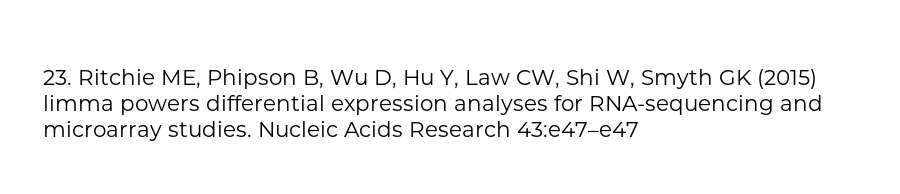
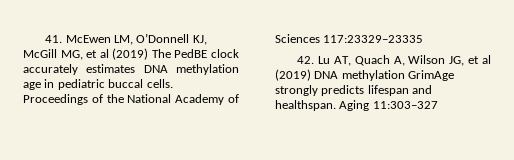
[43,69,817,89] [43,95,823,115] [43,121,639,141] 23. Ritchie ME, Phipson B, Wu D, Hu Y, Law CW, Shi W, Smyth GK (2015) limma powers differential expression analyses for RNA-sequencing and microarray studies. Nucleic Acids Research 43:e47–e47 -> [45,33,207,45] [23,48,240,60] [23,64,239,75] [23,79,173,90] [23,94,239,105] [275,34,424,43] [297,55,491,66] [275,69,455,81] [275,85,433,96] [275,100,438,111] 41. McEwen LM, O’Donnell KJ, McGill MG, et al (2019) The PedBE clock accurately estimates DNA methylation age in pediatric buccal cells. Proceedings of the National Academy of Sciences 117:23329–23335 // 42. Lu AT, Quach A, Wilson JG, et al (2019) DNA methylation GrimAge strongly predicts lifespan and healthspan. Aging 11:303–327

